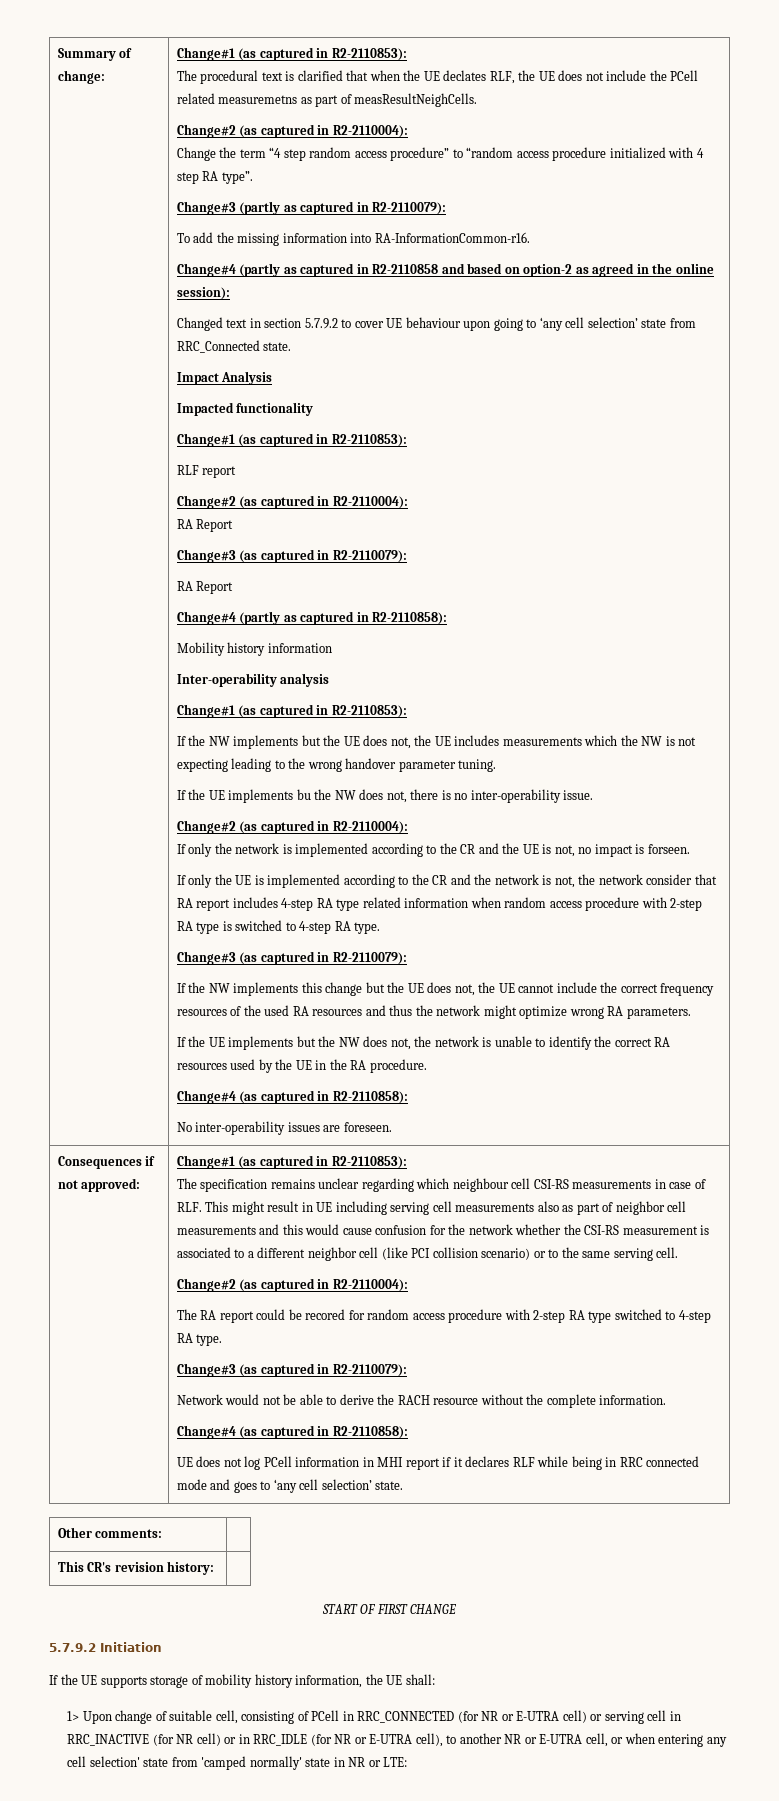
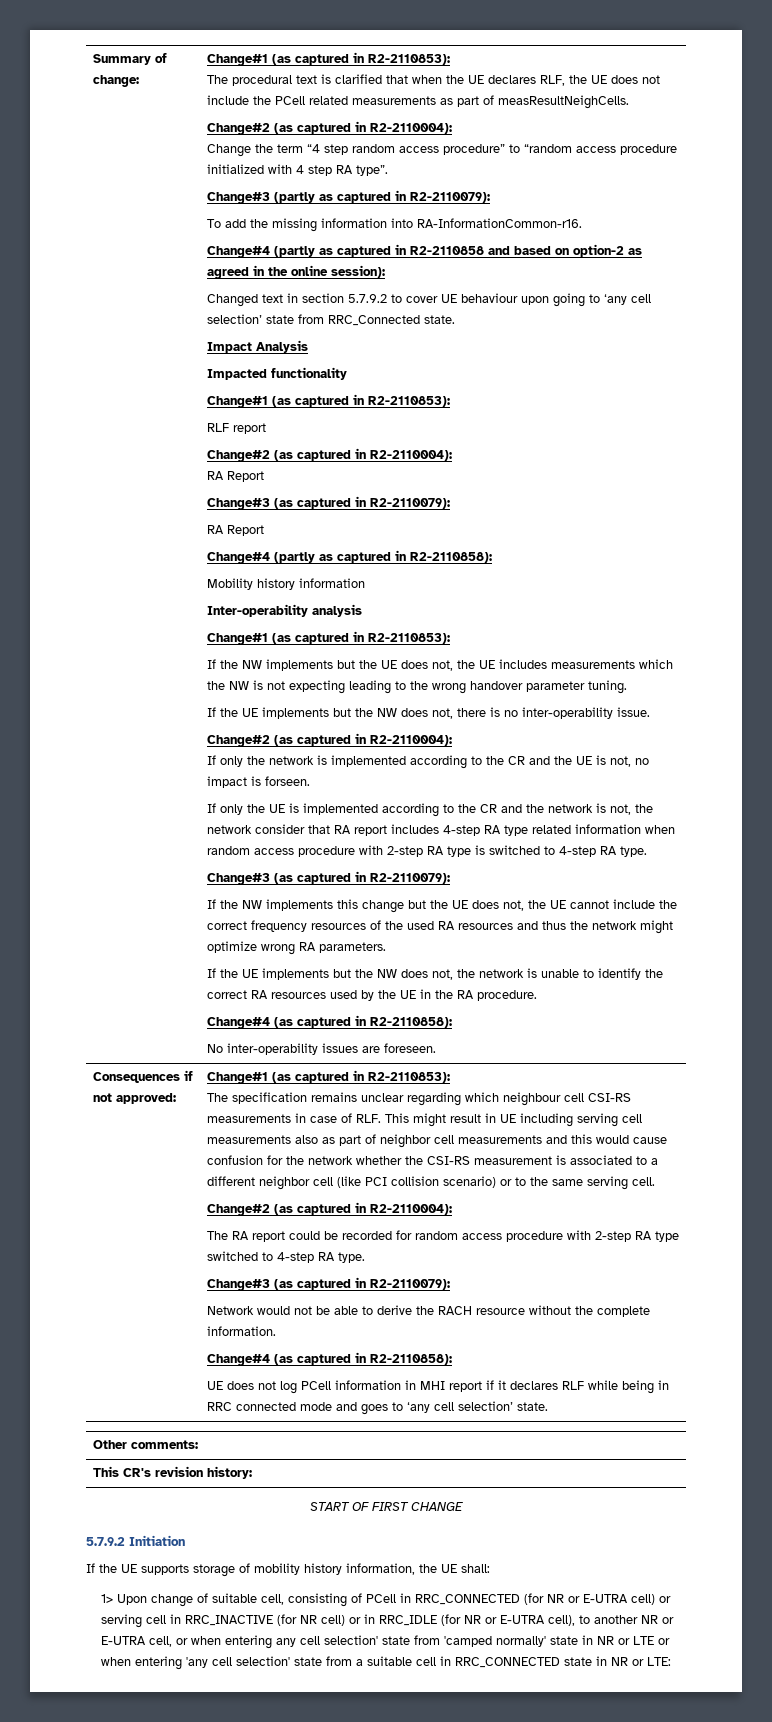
[443,70,487,81] declates -> [487,75,536,84] declares
[218,95,298,104] measuremetns -> [351,96,436,105] measurements
[296,789,311,800] bu -> [332,708,351,717] but
[305,1309,346,1320] recored -> [341,1231,392,1240] recorded
(381, 1763) none -> [633,1636,671,1645] [101,1656,645,1670] LTE or when entering 'any cell selection' state from a suitable cell in RRC_CONNECTED state in NR or

